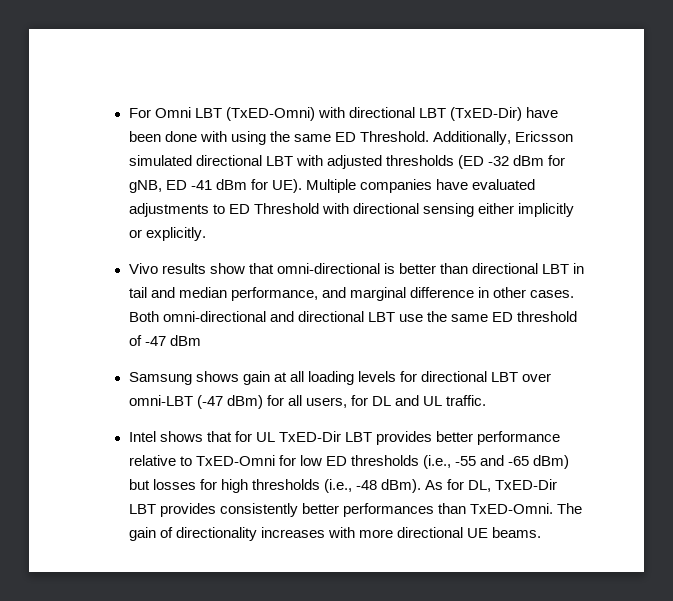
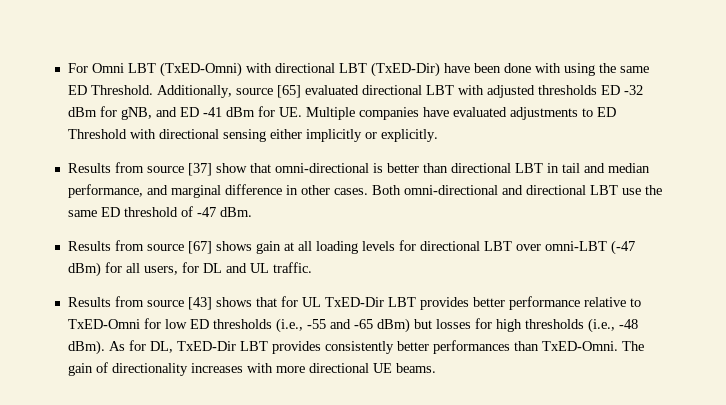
[514,131,573,142] [128,155,192,166] Ericsson simulated -> [236,85,360,98] source [65] evaluated
[457,155,484,169] (ED -> [601,85,621,95] ED
(162, 186) none -> [156,107,178,117] and
[271,179,302,193] UE). -> [279,107,303,117] UE.
[128,263,206,274] Vivo results -> [68,162,213,176] Results from source [37]
[169,335,201,346] [128,372,192,385] dBm // Samsung -> [220,207,253,217] [68,240,213,254] dBm. // Results from source [67]
[128,431,156,442] Intel -> [68,296,213,310] Results from source [43]

